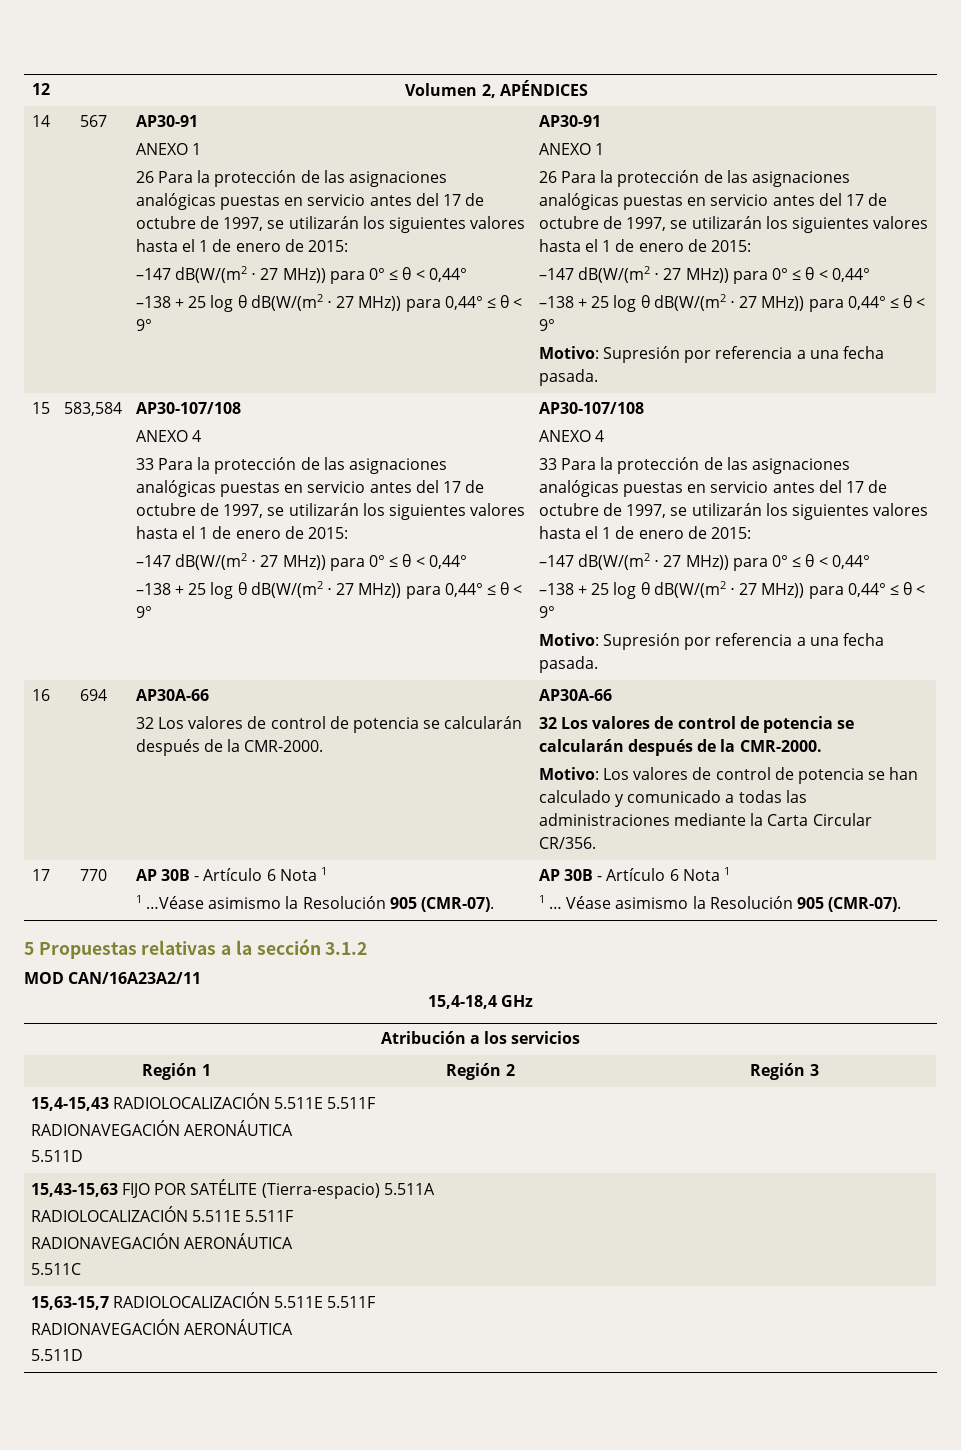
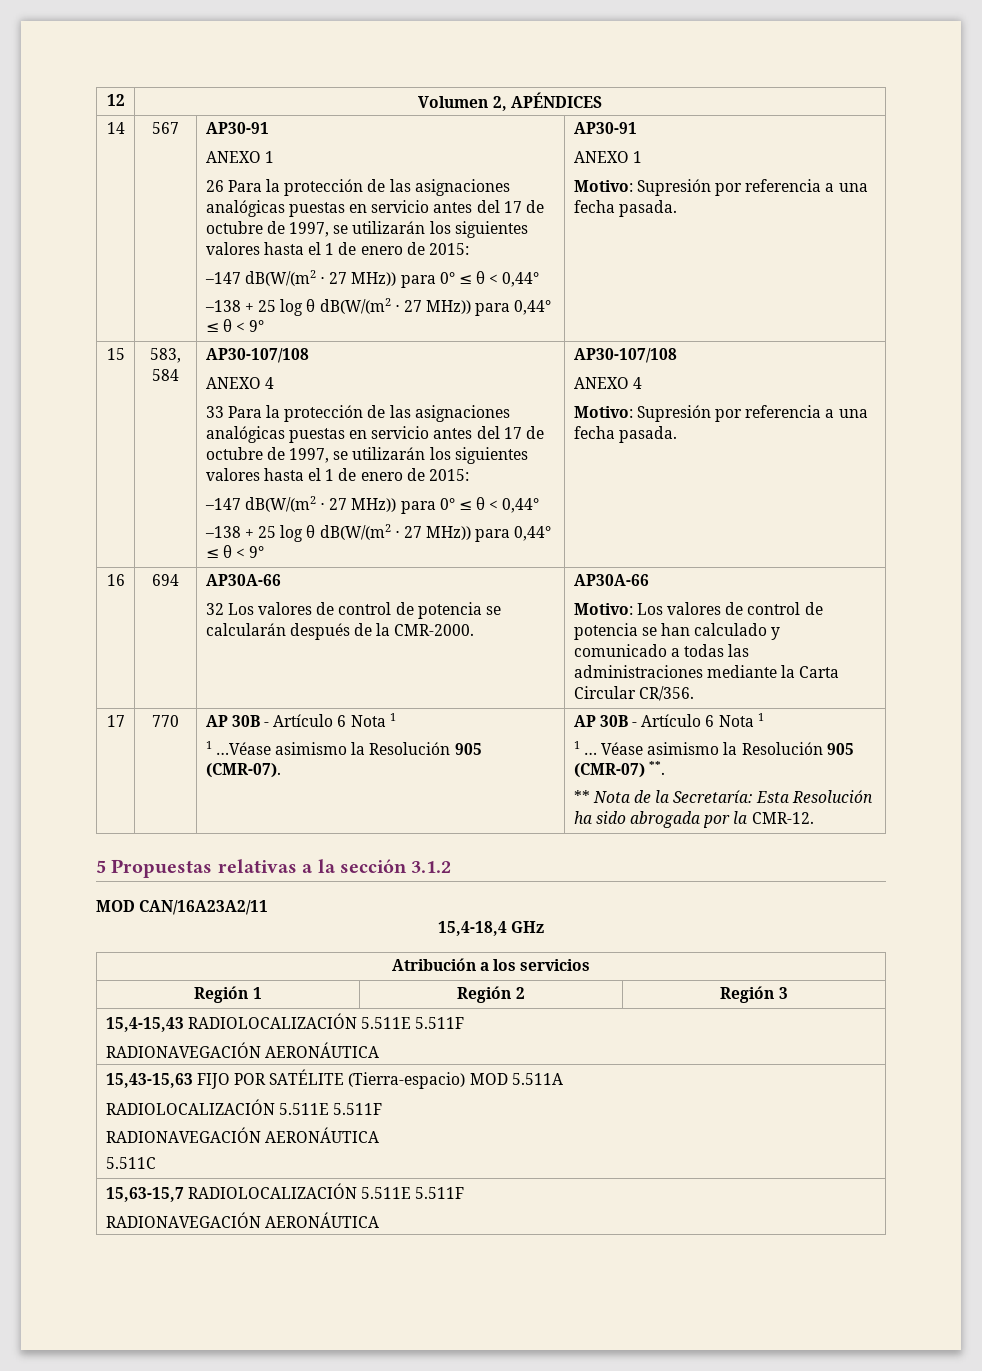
[538,170,851,187] [538,193,888,210] [538,216,929,233] [538,239,752,252] [538,266,870,284] [538,294,926,312] [538,319,555,331] // 26 Para la protección de las asignaciones analógicas puestas en servicio antes del 17 de octubre de 1997, se utilizarán los siguientes valores hasta el 1 de enero de 2015: // –147 dB(W/(m2 ⋅ 27 MHz)) para 0° ≤ θ < 0,44° // –138 + 25 log θ dB(W/(m2 ⋅ 27 MHz)) para 0,44° ≤ θ < 9° -> (642, 157) none
[64,402,122,416] 583,584 -> [150,348,181,363] [152,369,179,381] 583, 584
[538,457,851,474] [538,480,888,497] [538,503,929,520] [538,526,752,539] [538,553,870,571] [538,581,926,599] [538,606,555,618] // 33 Para la protección de las asignaciones analógicas puestas en servicio antes del 17 de octubre de 1997, se utilizarán los siguientes valores hasta el 1 de enero de 2015: // –147 dB(W/(m2 ⋅ 27 MHz)) para 0° ≤ θ < 0,44° // –138 + 25 log θ dB(W/(m2 ⋅ 27 MHz)) para 0,44° ≤ θ < 9° -> (642, 383) none
[538,716,855,733] [538,739,822,756] // 32 Los valores de control de potencia se calcularán después de la CMR-2000. -> (649, 580) none
[828,897,902,912] (CMR-07). -> [573,761,665,778] [573,790,873,803] [573,811,814,828] (CMR-07) **. // ** Nota de la Secretaría: Esta Resolución ha sido abrogada por la CMR-12.
[30,1150,83,1162] // 5.511D -> (379, 1050) none
(380, 1191) none -> [469,1073,508,1085] MOD
[30,1349,83,1361] // 5.511D -> (379, 1220) none

